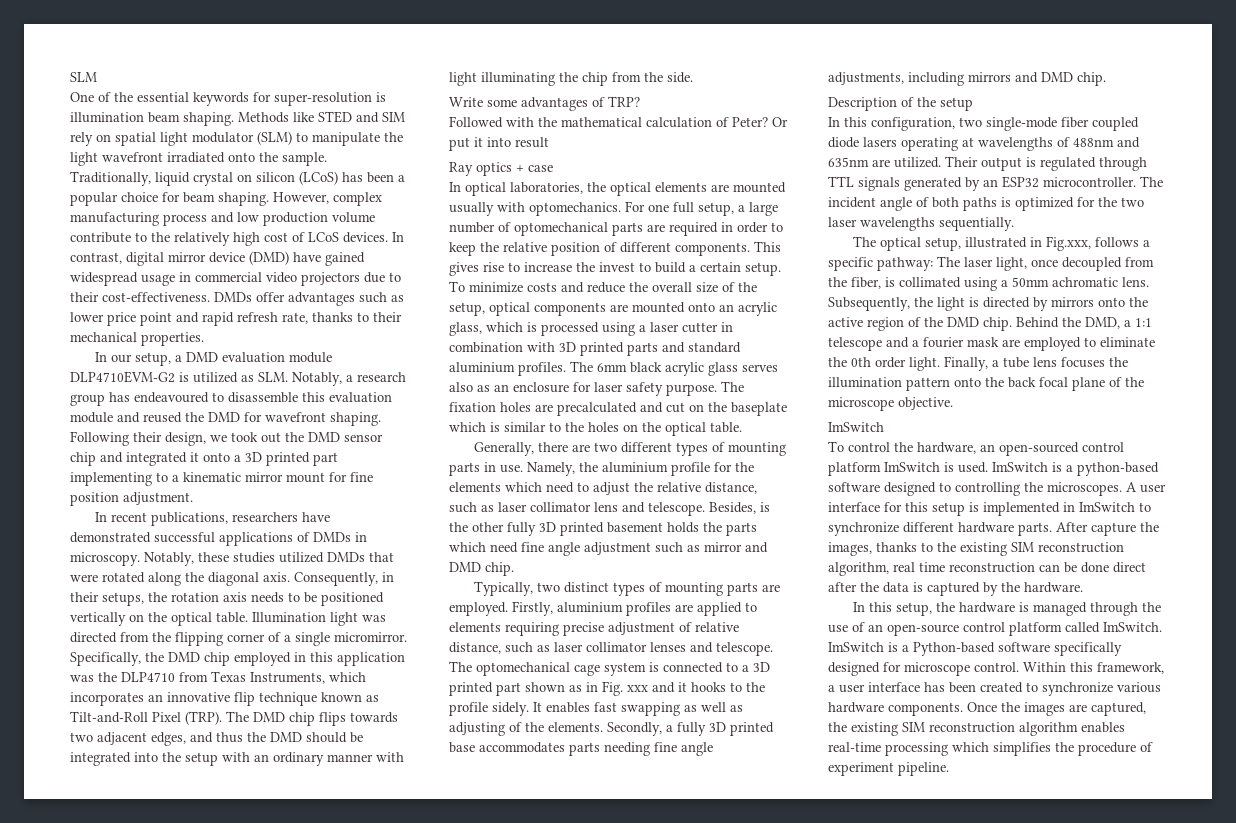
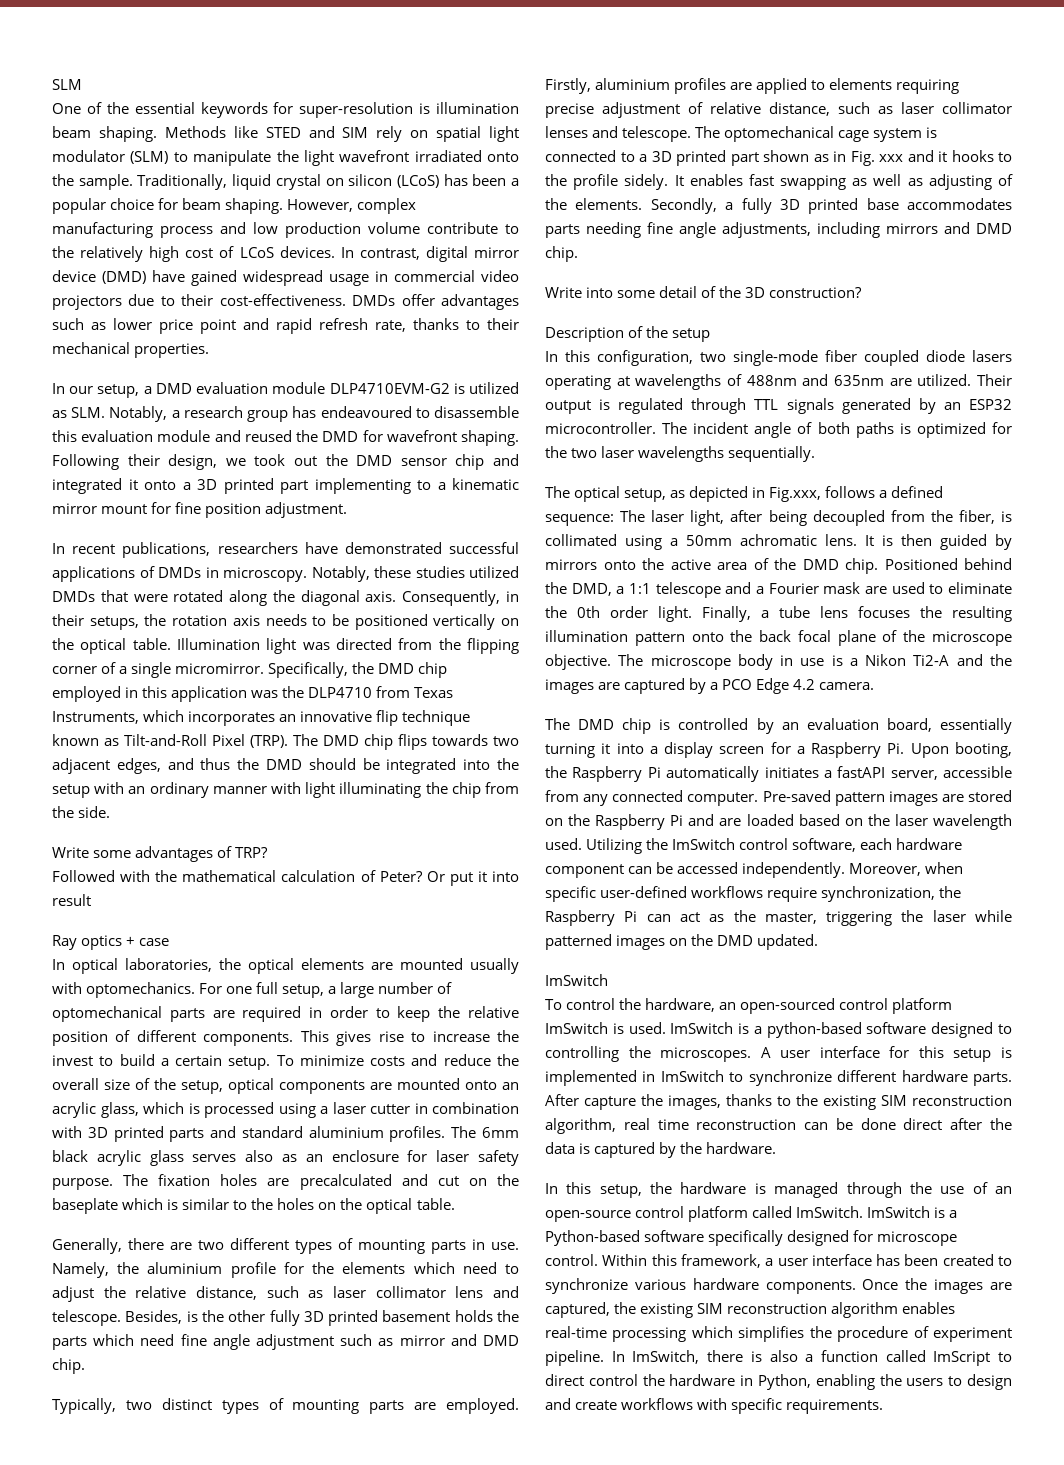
(1106, 79) none -> [545,286,863,298] // Write into some detail of the 3D construction?
[964,237,1027,248] illustrated -> [670,486,749,502] as depicted
[828,257,933,271] specific pathway: -> [891,486,944,498] [545,514,614,526] defined sequence:
[1031,259,1058,267] once -> [730,510,807,526] after being
[828,297,1030,311] Subsequently, the light is directed -> [865,534,987,550] It is then guided
[867,317,904,331] region -> [717,562,747,570] area
[1016,317,1059,328] Behind -> [884,558,1012,570] Positioned behind
[923,337,964,348] fourier -> [768,583,819,594] Fourier
[1024,337,1081,351] employed -> [891,582,925,594] used
(1128, 362) none -> [952,606,1012,622] resulting
(953, 403) none -> [618,654,1012,670] [545,678,875,694] [545,718,1012,734] [545,742,1012,758] [545,766,1012,782] [545,790,1012,806] [545,814,1012,830] [545,838,963,854] [545,862,964,878] [545,886,962,902] [545,910,1013,926] [545,934,819,950] The microscope body in use is a Nikon Ti2-A and the images are captured by a PCO Edge 4.2 camera. // The DMD chip is controlled by an evaluation board, essentially turning it into a display screen for a Raspberry Pi. Upon booting, the Raspberry Pi automatically initiates a fastAPI server, accessible from any connected computer. Pre-saved pattern images are stored on the Raspberry Pi and are loaded based on the laser wavelength used. Utilizing the ImSwitch control software, each hardware component can be accessed independently. Moreover, when specific user-defined workflows require synchronization, the Raspberry Pi can act as the master, triggering the laser while patterned images on the DMD updated.
(949, 769) none -> [611,1350,1012,1366] [545,1374,1012,1390] [545,1398,884,1414] In ImSwitch, there is also a function called ImScript to direct control the hardware in Python, enabling the users to design and create workflows with specific requirements.

